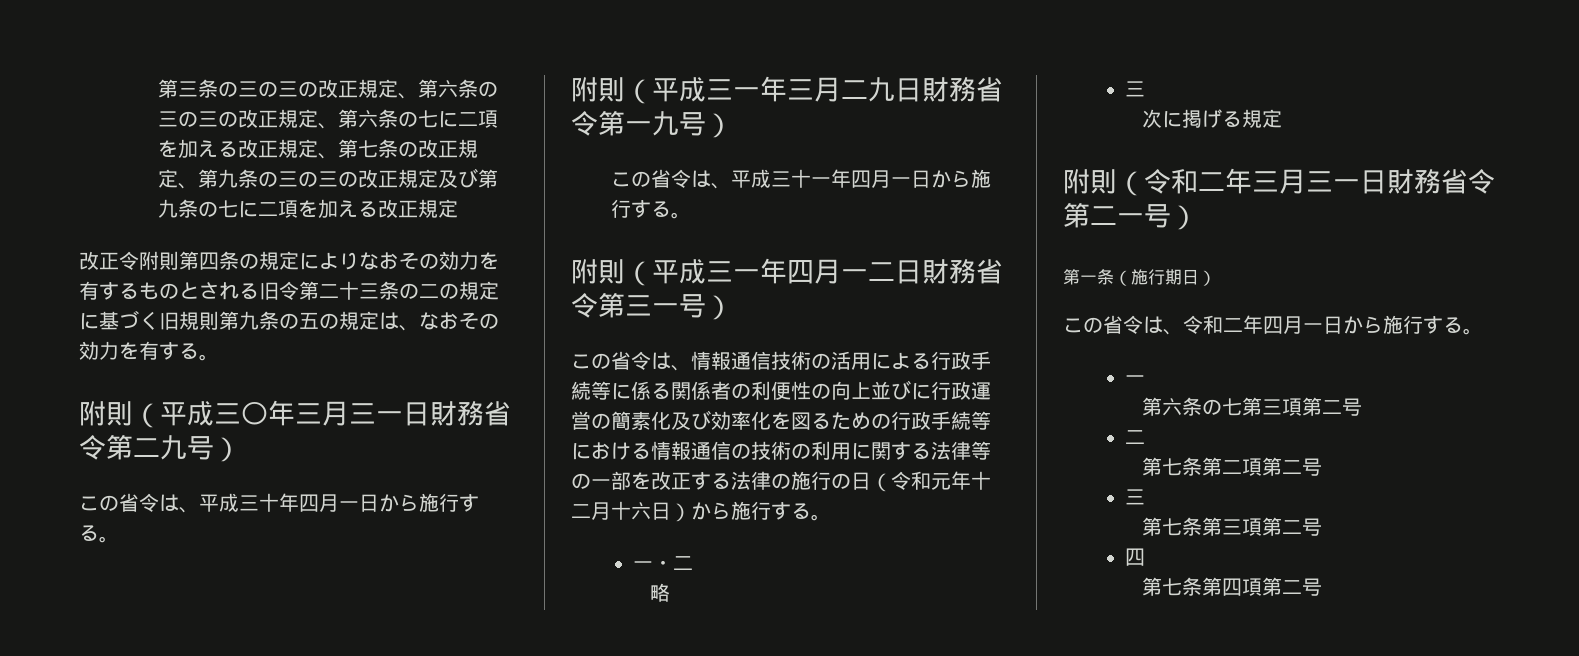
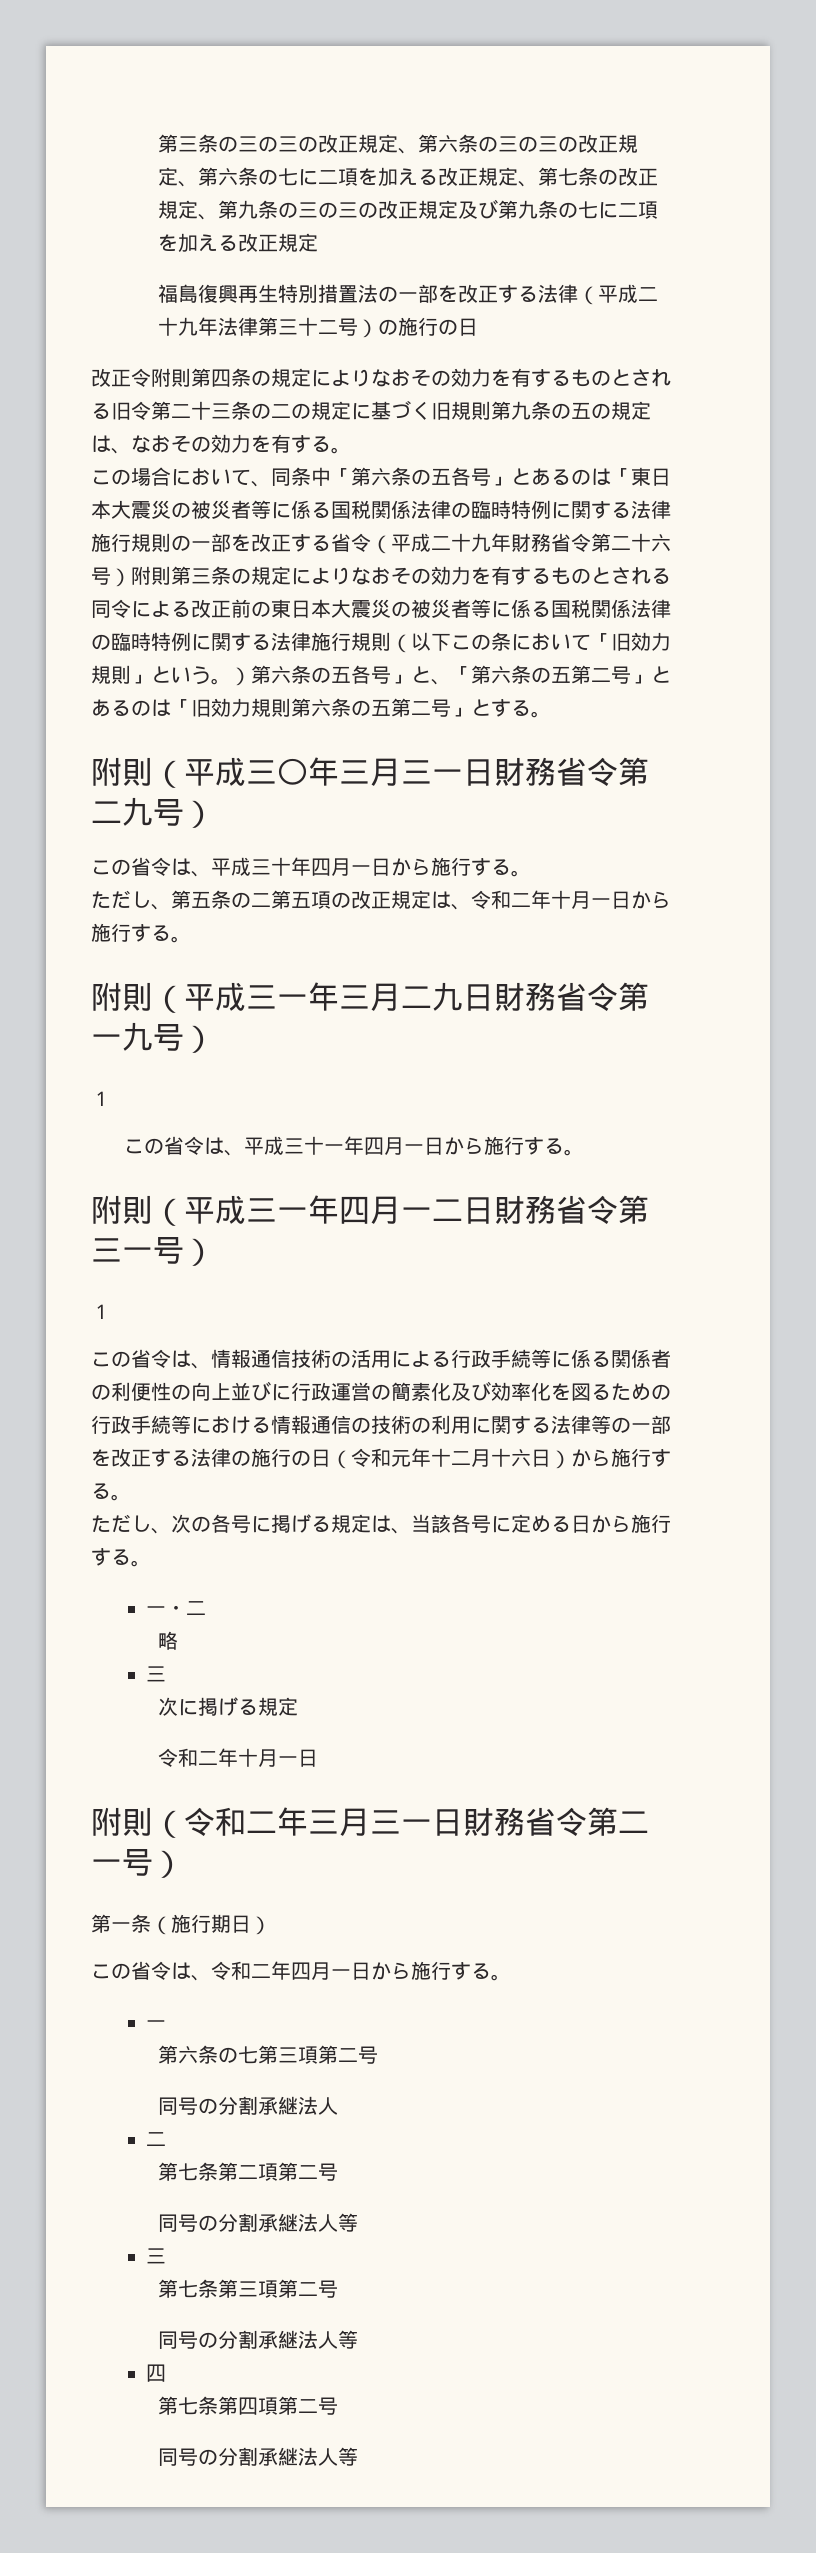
(459, 208) none -> [157,284,658,305] [157,317,478,338] // 福島復興再生特別措置法の一部を改正する法律（平成二十九年法律第三十二号）の施行の日
(219, 357) none -> [91,467,671,487] [91,500,671,519] [91,533,671,554] [91,566,671,587] [91,599,671,618] [91,632,671,653] [91,665,671,686] [91,698,551,718] // この場合において、同条中「第六条の五各号」とあるのは「東日本大震災の被災者等に係る国税関係法律の臨時特例に関する法律施行規則の一部を改正する省令（平成二十九年財務省令第二十六号）附則第三条の規定によりなおその効力を有するものとされる同令による改正前の東日本大震災の被災者等に係る国税関係法律の臨時特例に関する法律施行規則（以下この条において「旧効力規則」という。）第六条の五各号」と、「第六条の五第二号」とあるのは「旧効力規則第六条の五第二号」とする。
(119, 539) none -> [91,890,671,910] [91,923,191,943] // ただし、第五条の二第五項の改正規定は、令和二年十月一日から施行する。
(733, 125) none -> [91,1091,111,1106] // １
(733, 307) none -> [91,1304,111,1319] // １
(831, 517) none -> [91,1514,671,1534] [91,1548,151,1567] // ただし、次の各号に掲げる規定は、当該各号に定める日から施行する。
(1283, 118) none -> [157,1748,318,1767] // 令和二年十月一日
(1363, 407) none -> [157,2096,338,2115] // 同号の分割承継法人
(1323, 467) none -> [157,2213,358,2232] // 同号の分割承継法人等
(1323, 527) none -> [157,2330,358,2349] // 同号の分割承継法人等
(1323, 587) none -> [157,2447,358,2466] // 同号の分割承継法人等

